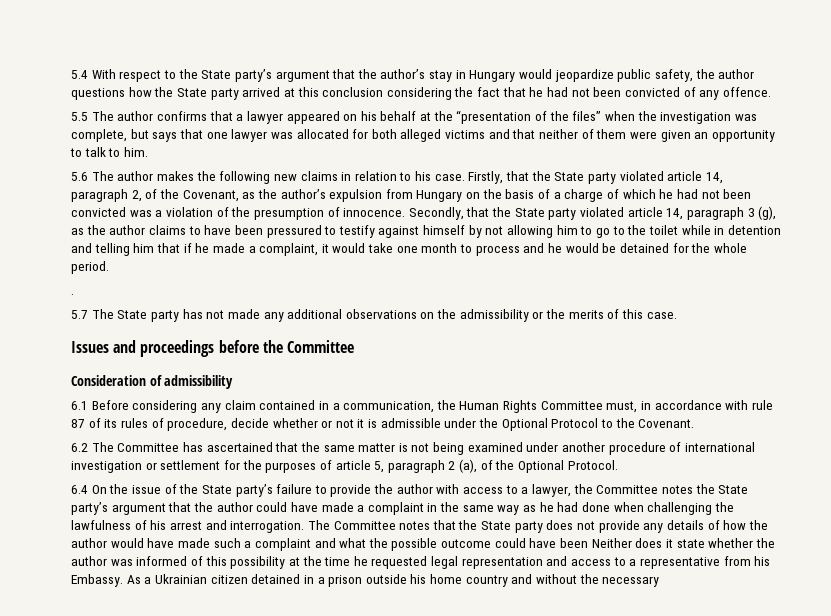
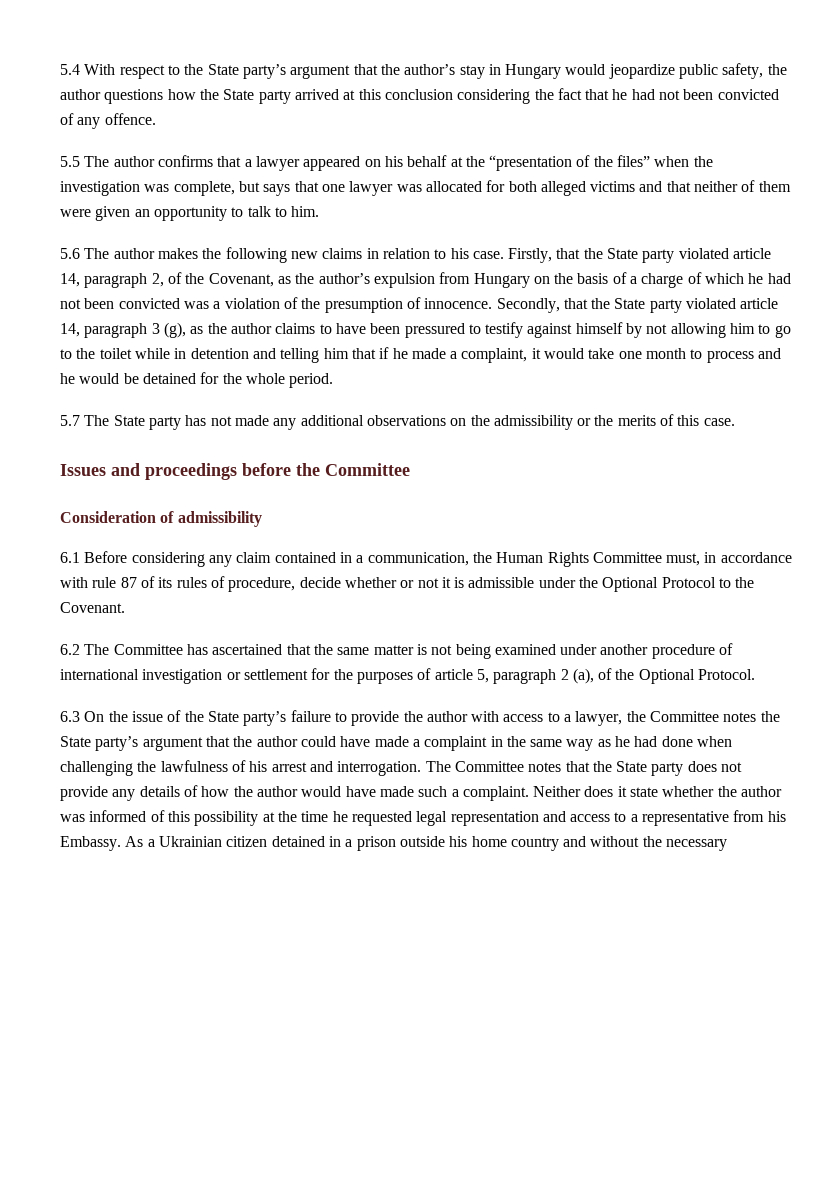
[71,294,74,295] // . -> (334, 380) none
[71,485,88,494] 6.4 -> [60,711,80,722] 6.3
[254,538,589,551] complaint and what the possible outcome could have been -> [462,786,529,801] complaint.

